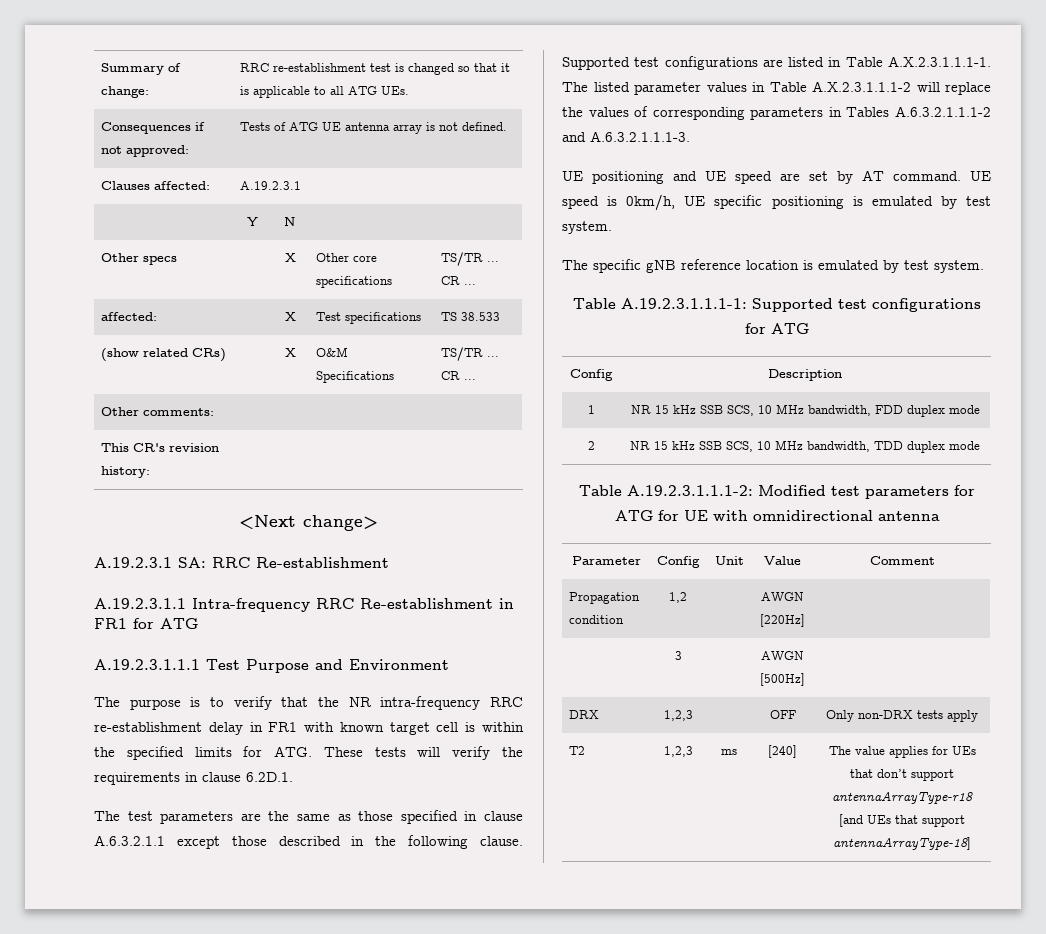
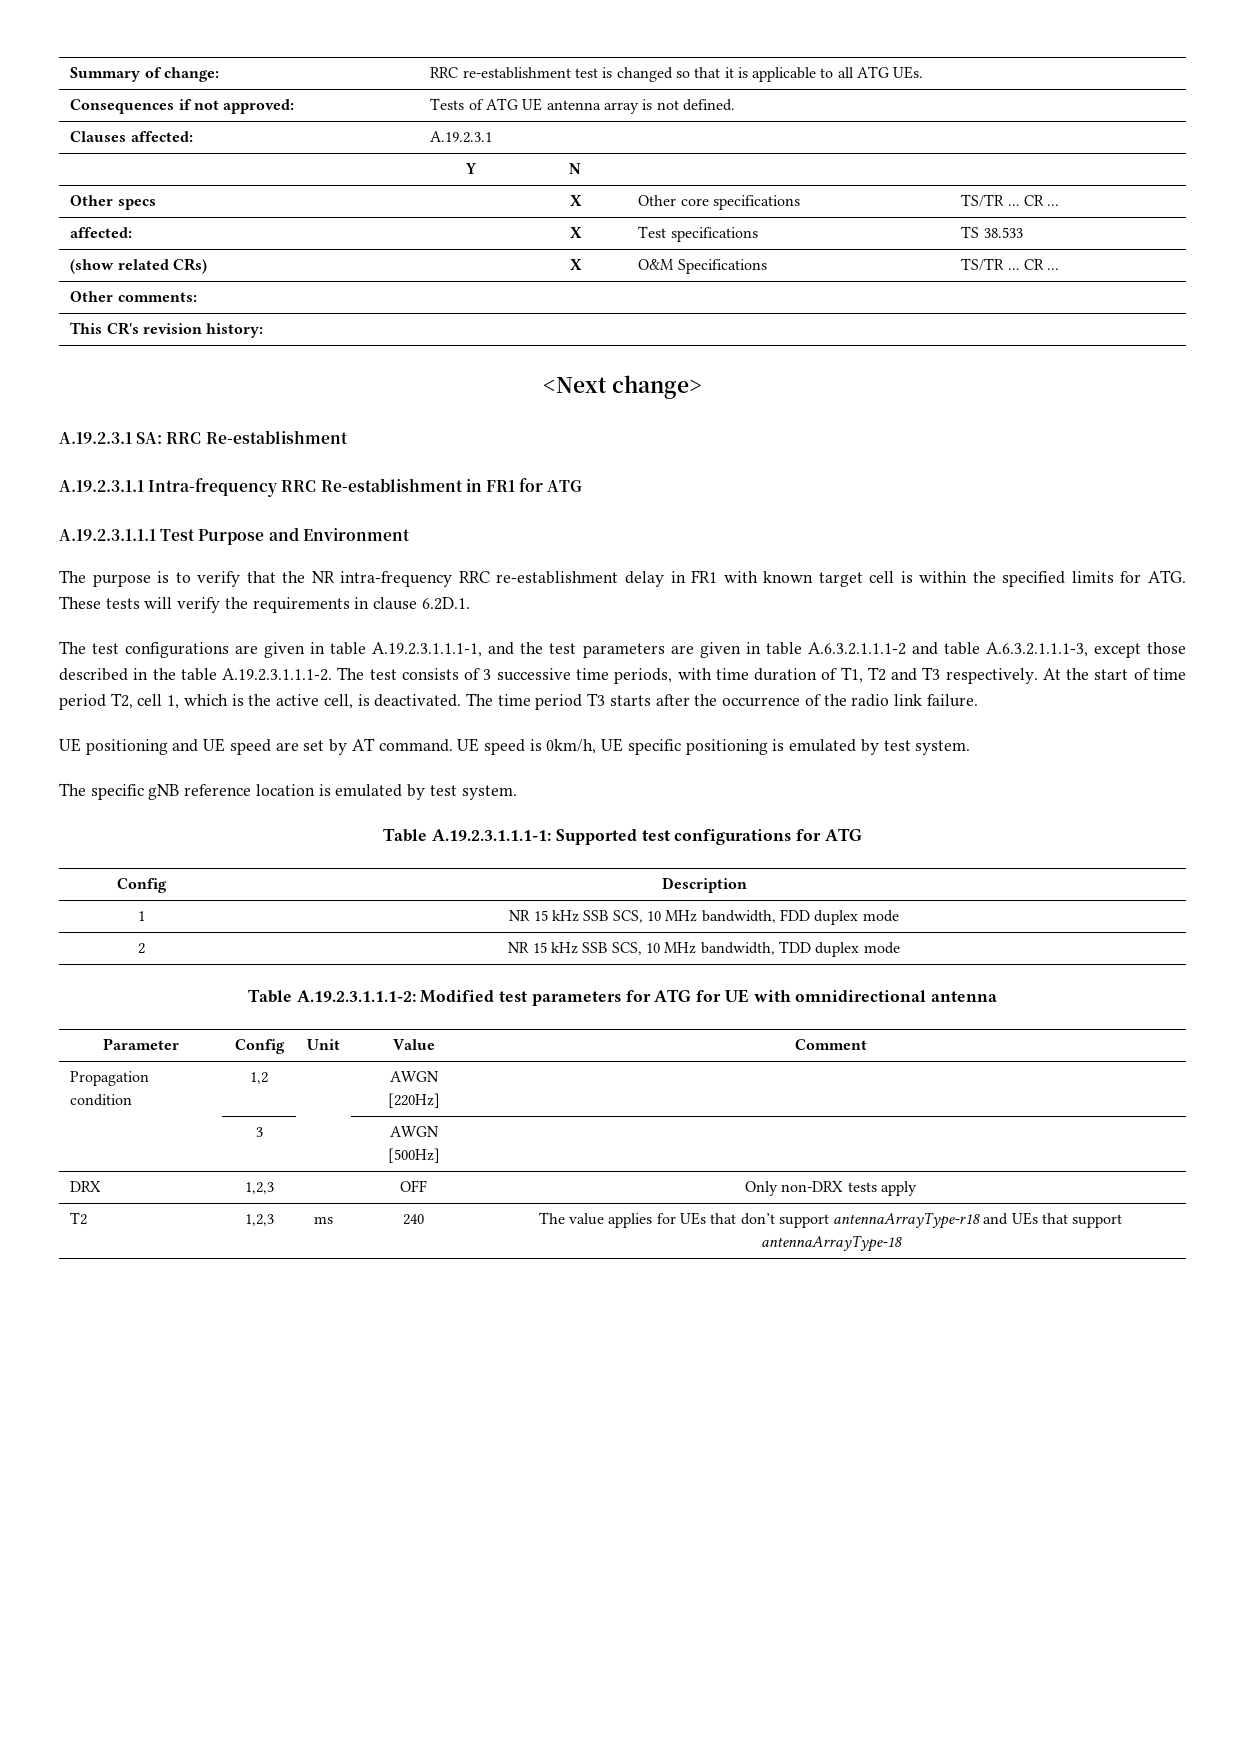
[160,810,523,824] [94,835,165,846] parameters are the same as those specified in clause A.6.3.2.1.1 -> [125,642,1088,658] configurations are given in table A.19.2.3.1.1.1-1, and the test parameters are given in table A.6.3.2.1.1.1-2 and table A.6.3.2.1.1.1-3,
[408,835,523,849] [562,56,991,70] [562,81,991,95] [562,106,991,120] [562,131,690,142] following clause. Supported test configurations are listed in Table A.X.2.3.1.1.1-1. The listed parameter values in Table A.X.2.3.1.1.1-2 will replace the values of corresponding parameters in Tables A.6.3.2.1.1.1-2 and A.6.3.2.1.1.1-3. -> [180,667,1186,684] [59,693,978,710] table A.19.2.3.1.1.1-2. The test consists of 3 successive time periods, with time duration of T1, T2 and T3 respectively. At the start of time period T2, cell 1, which is the active cell, is deactivated. The time period T3 starts after the occurrence of the radio link failure.
[768,745,797,758] [240] -> [403,1214,424,1225] 240
[839,814,863,827] [and -> [983,1213,1009,1225] and
[833,837,971,850] antennaArrayType-18] -> [760,1235,902,1252] antennaArrayType-18

